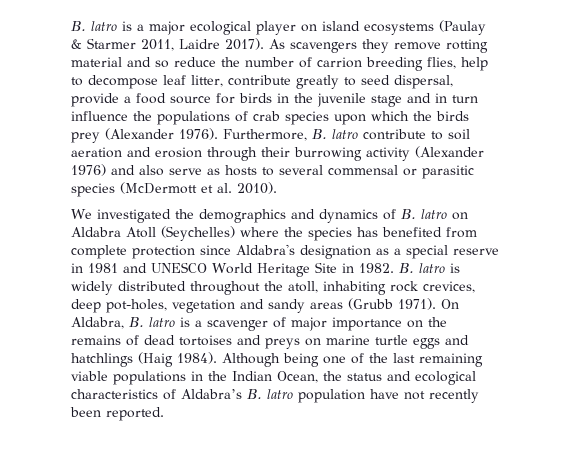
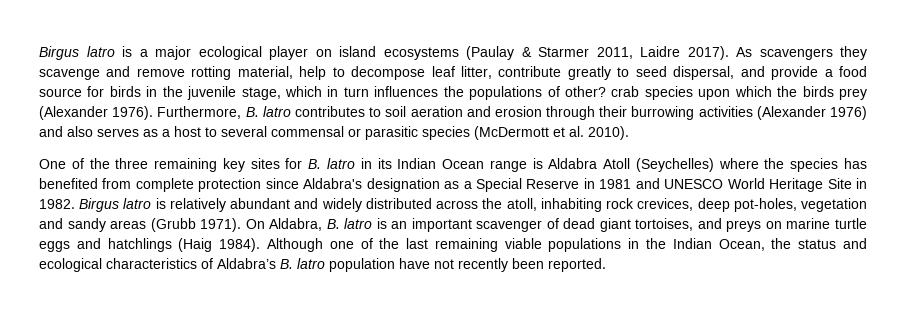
[71,21,86,31] B. -> [39,46,79,60] Birgus
[394,39,488,53] [71,57,456,71] remove rotting material and so reduce the number of carrion breeding flies, -> [39,66,293,80] scavenge and remove rotting material,
(453, 82) none -> [740,66,765,77] and
[371,93,431,107] stage and -> [241,86,322,100] stage, which
[71,111,128,121] influence -> [374,86,439,97] influences
(248, 116) none -> [565,86,607,97] other?
[363,129,426,140] contribute -> [294,106,365,117] contributes
[366,147,410,161] activity -> [698,106,753,117] activities
[169,165,257,176] serve as hosts -> [97,126,201,137] serves as a host
[71,209,468,223] We investigated the demographics and dynamics of B. latro on -> [39,158,543,172] One of the three remaining key sites for B. latro in its Indian Ocean range is
[406,245,499,259] special reserve -> [476,178,580,192] Special Reserve
[399,263,460,273] B. latro is -> [79,198,319,212] Birgus latro is relatively abundant and
[190,281,260,295] throughout -> [436,200,479,209] across
[195,317,447,331] [71,335,232,346] a scavenger of major importance on the remains of dead tortoises -> [391,218,694,232] an important scavenger of dead giant tortoises,
[283,353,319,367] being -> (323, 245) none

